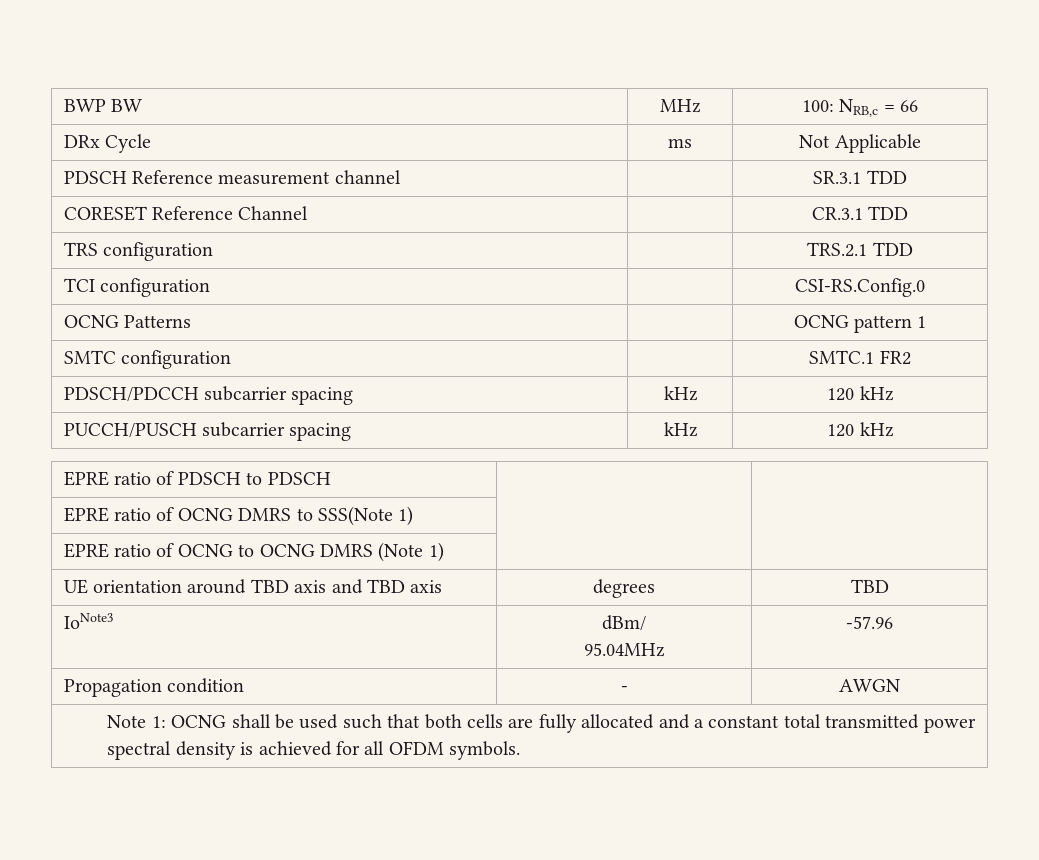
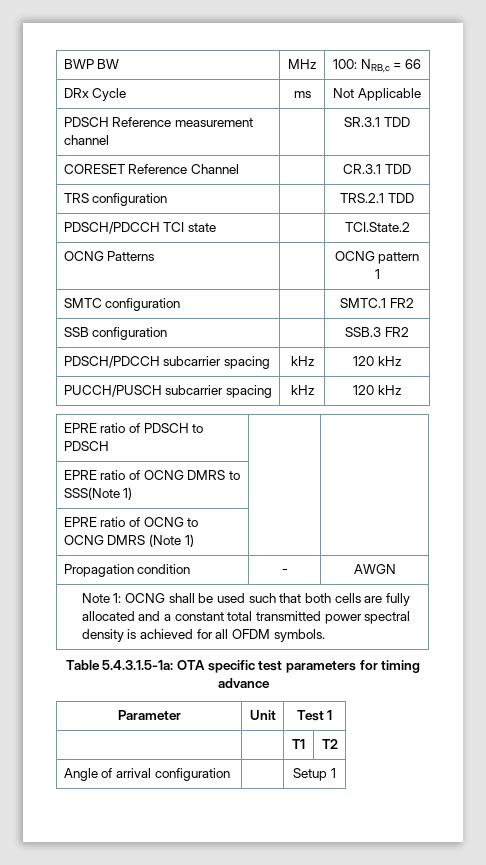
[63,278,211,297] [795,278,925,297] TCI configuration | | CSI-RS.Config.0 -> [63,222,216,234] [344,222,410,232] PDSCH/PDCCH TCI state | | TCI.State.2
(911, 357) none -> [63,327,168,340] [345,327,409,337] // SSB configuration | | SSB.3 FR2
[63,579,443,594] [593,579,655,598] [850,579,889,593] [63,613,114,629] [602,615,646,631] [584,643,665,657] [846,616,893,629] // UE orientation around TBD axis and TBD axis | degrees | TBD // IoNote3 | dBm/ // 95.04MHz | -57.96 -> (194, 540) none
(521, 750) none -> [65,660,421,673] [217,678,270,688] [117,710,181,720] [249,710,276,720] [296,710,333,721] [292,739,305,749] [321,739,338,749] [63,768,230,781] [293,768,336,781] // Table 5.4.3.1.5-1a: OTA specific test parameters for timing advance // Parameter | Unit | Test 1 // | | T1 | T2 // Angle of arrival configuration | | Setup 1

